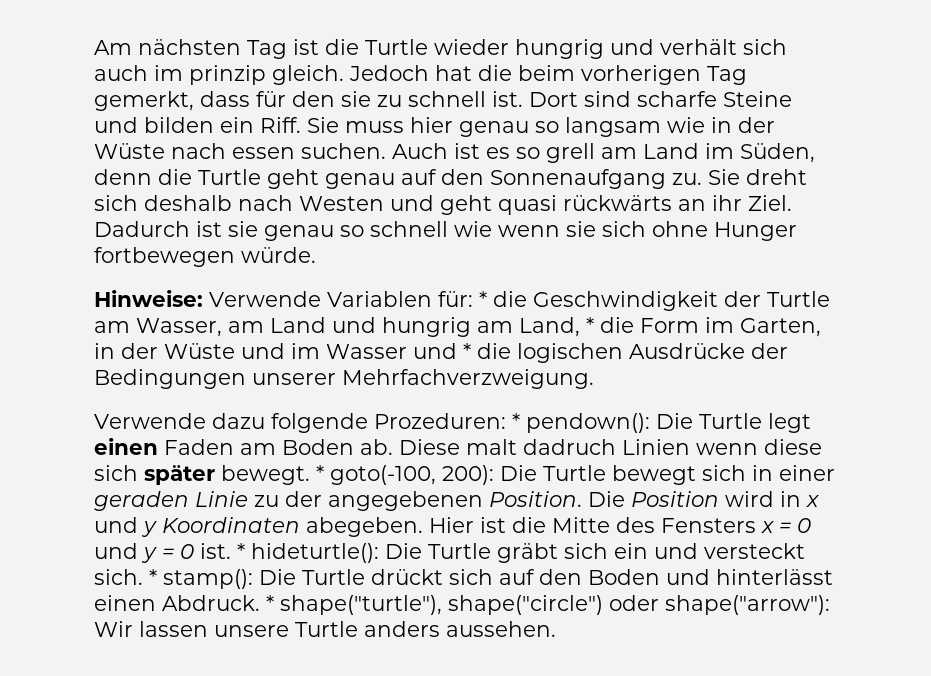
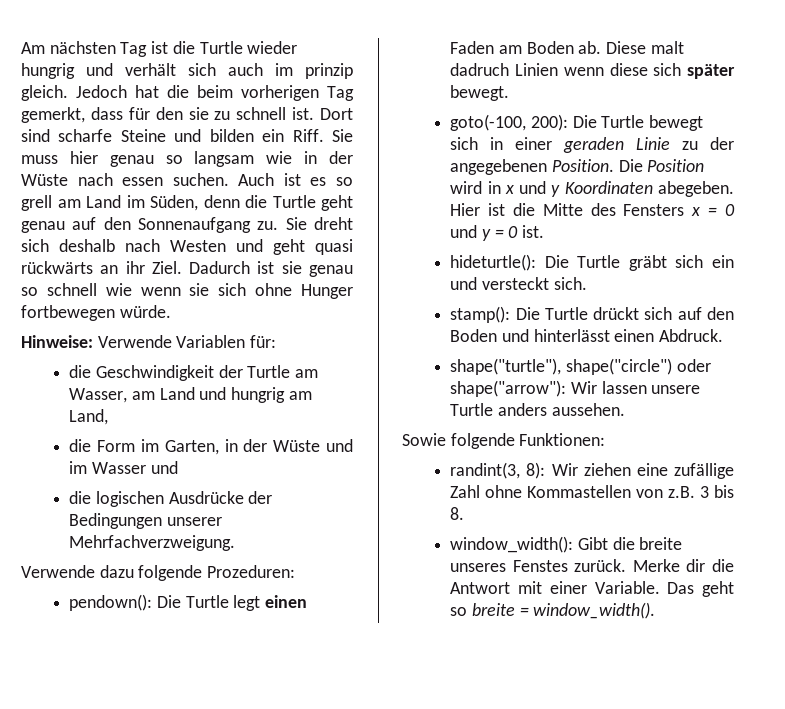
[479,291,487,307] * -> (277, 341) //
[586,317,594,333] * -> (109, 417) //
[463,343,471,359] * -> (178, 467) //
[512,413,520,429] * -> (296, 571) //
[316,465,324,481] * -> (510, 93) //
[237,543,245,559] * -> (545, 231) //
[149,569,157,585] * -> (587, 283) //
[266,595,274,611] * -> (724, 335) //
(556, 629) none -> [402,433,606,449] [450,462,734,479] [450,485,734,498] [450,507,465,520] [450,536,683,553] [450,559,734,572] [450,581,734,597] [450,602,656,619] // Sowie folgende Funktionen: // randint(3, 8): Wir ziehen eine zufällige Zahl ohne Kommastellen von z.B. 3 bis 8. // window_width(): Gibt die breite unseres Fenstes zurück. Merke dir die Antwort mit einer Variable. Das geht so breite = window_width().

